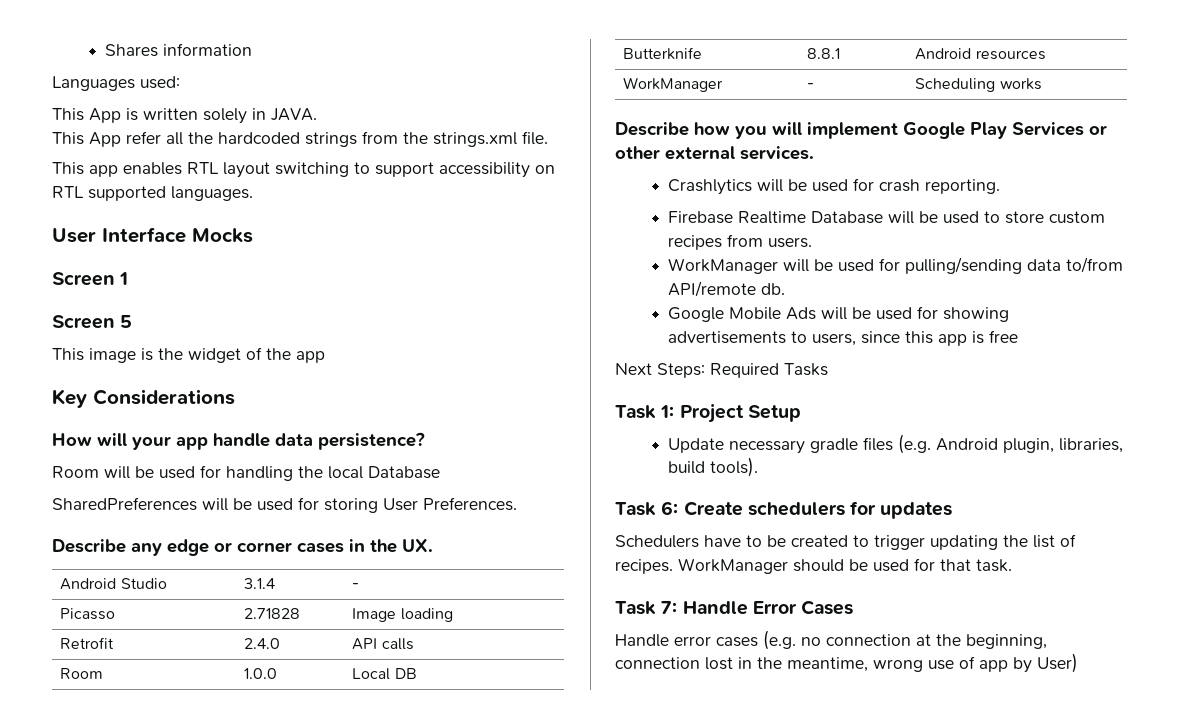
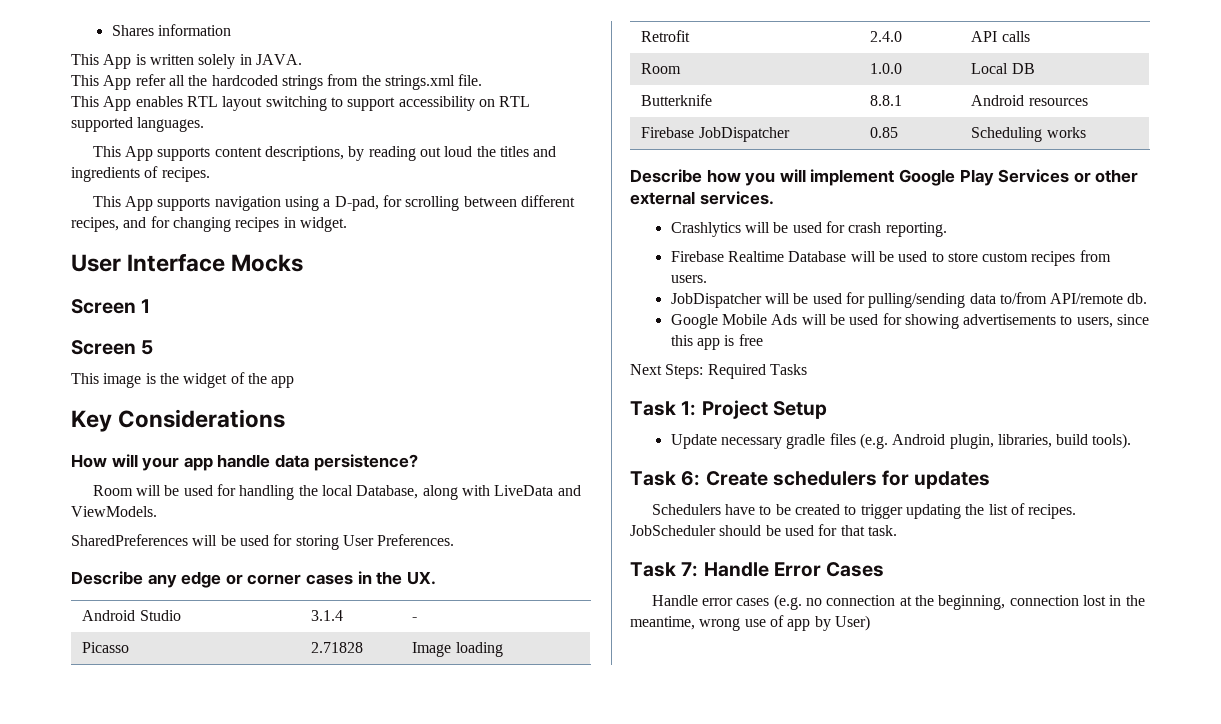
[52,76,180,91] // Languages used: -> (231, 30) none
[89,165,118,177] app -> [103,96,132,111] App
(253, 193) none -> [92,146,557,161] [71,166,210,182] [92,195,575,211] [71,216,347,232] // This App supports content descriptions, by reading out loud the titles and ingredients of recipes. // This App supports navigation using a D-pad, for scrolling between different recipes, and for changing recipes in widget.
[368,466,440,479] Database -> [356,485,581,500] [71,506,157,517] Database, along with LiveData and ViewModels.
[623,77,724,92] [807,83,815,89] WorkManager | - -> [641,127,790,142] [870,127,899,138] Firebase JobDispatcher | 0.85
[668,258,779,274] WorkManager -> [670,293,762,308] JobDispatcher
[678,558,788,574] WorkManager -> [630,525,716,536] JobScheduler

